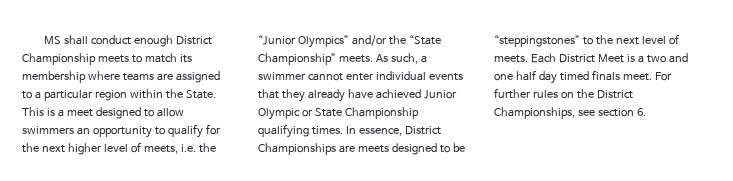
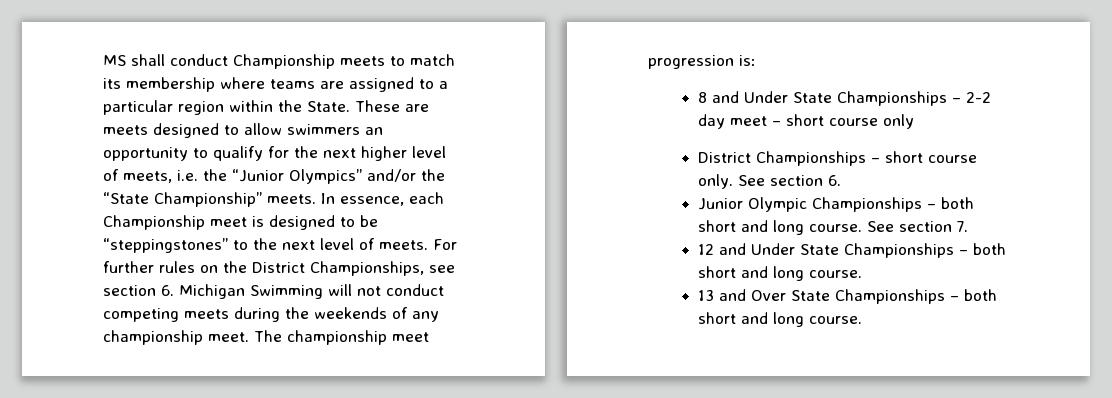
[134,35,213,47] enough District -> (228, 60) none
[22,107,93,117] This is a meet -> [355,100,429,112] [103,125,148,135] These are meets
[375,53,427,64] [258,71,463,81] [258,89,457,102] [258,107,419,120] [258,124,441,138] [258,143,389,155] As such, a swimmer cannot enter individual events that they already have achieved Junior Olympic or State Championship qualifying times. In essence, District Championships are meets -> [321,192,444,206] [103,215,264,230] In essence, each Championship meet is
[530,53,688,63] [494,70,652,84] Each District Meet is a two and one half day timed finals meet. -> (428, 245) none
(646, 112) none -> [179,284,444,299] [103,307,439,322] [103,330,429,345] [648,55,756,69] [698,91,992,106] [698,114,915,129] [698,151,978,166] [698,174,842,189] [698,197,975,212] [698,220,969,235] [698,243,1007,258] [698,266,863,281] [698,289,998,304] [698,312,863,327] Michigan Swimming will not conduct competing meets during the weekends of any championship meet. The championship meet progression is: // 8 and Under State Championships – 2-2 day meet – short course only // District Championships – short course only. See section 6. // Junior Olympic Championships – both short and long course. See section 7. // 12 and Under State Championships – both short and long course. // 13 and Over State Championships – both short and long course.

